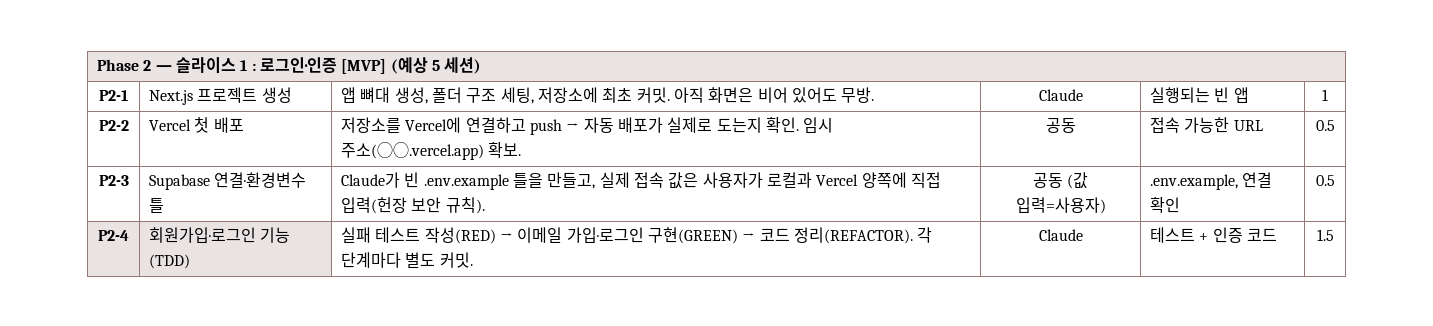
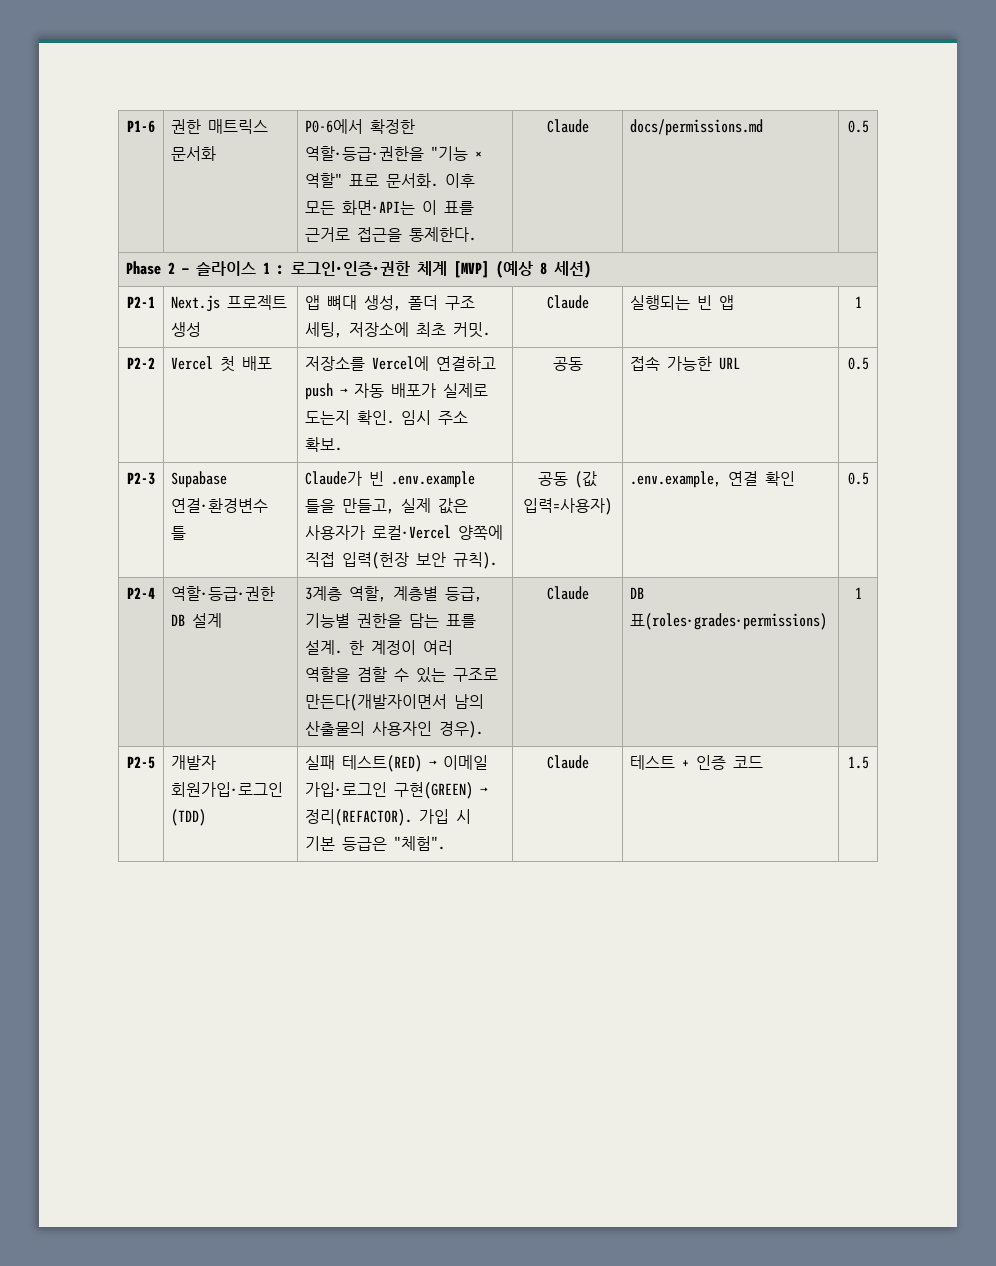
(97, 65) none -> [127,120,155,133] [171,119,269,134] [171,146,217,161] [305,119,416,134] [305,146,483,161] [305,173,476,188] [305,200,475,215] [305,227,477,242] [546,119,589,133] [630,119,764,136] [847,120,869,133] P1-6 | 권한 매트릭스 문서화 | P0-6에서 확정한 역할·등급·권한을 "기능 × 역할" 표로 문서화. 이후 모든 화면·API는 이 표를 근거로 접근을 통제한다. | Claude | docs/permissions.md | 0.5 //
[259,57,337,73] 로그인·인증 -> [291,261,448,276] 로그인·인증·권한 체계
[431,60,440,71] 5 -> [540,262,548,275] 8
[673,87,875,103] 아직 화면은 비어 있어도 무방. -> (491, 330) none
[341,142,485,160] 주소(◯◯.vercel.app) -> [438,411,469,425] 주소
[633,172,664,188] 접속 -> (432, 505) none
[766,172,859,188] 로컬과 Vercel -> [372,525,452,540] 로컬·Vercel
[149,227,291,243] 회원가입·로그인 기능 -> [171,586,276,601] [171,613,223,628] [305,586,483,602] [305,613,477,628] [305,640,454,655] [305,667,499,683] [305,694,485,711] [305,721,484,738] [546,586,589,600] [630,587,645,599] [630,613,828,630] [854,587,862,599] [127,756,155,769] [171,755,217,770] [171,782,284,797] 역할·등급·권한 DB 설계 | 3계층 역할, 계층별 등급, 기능별 권한을 담는 표를 설계. 한 계정이 여러 역할을 겸할 수 있는 구조로 만든다(개발자이면서 남의 산출물의 사용자인 경우). | Claude | DB 표(roles·grades·permissions) | 1 // P2-5 | 개발자 회원가입·로그인
[375,227,496,244] 테스트 작성(RED) -> [342,755,423,772] 테스트(RED)
[759,227,933,244] [341,252,473,268] 코드 정리(REFACTOR). 각 단계마다 별도 커밋. -> [305,809,472,826] [305,836,446,851] 정리(REFACTOR). 가입 시 기본 등급은 "체험".

